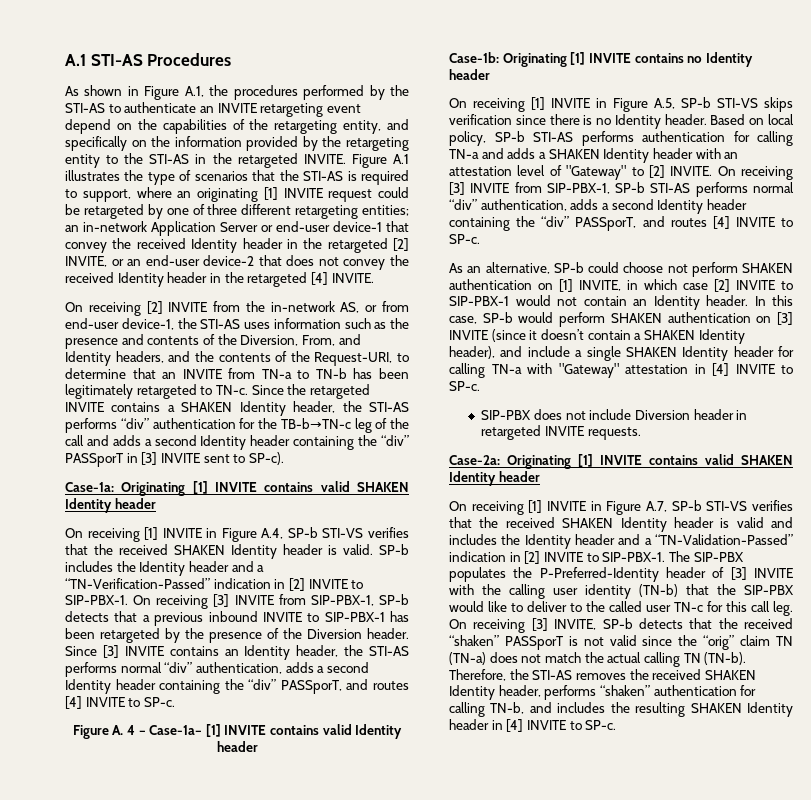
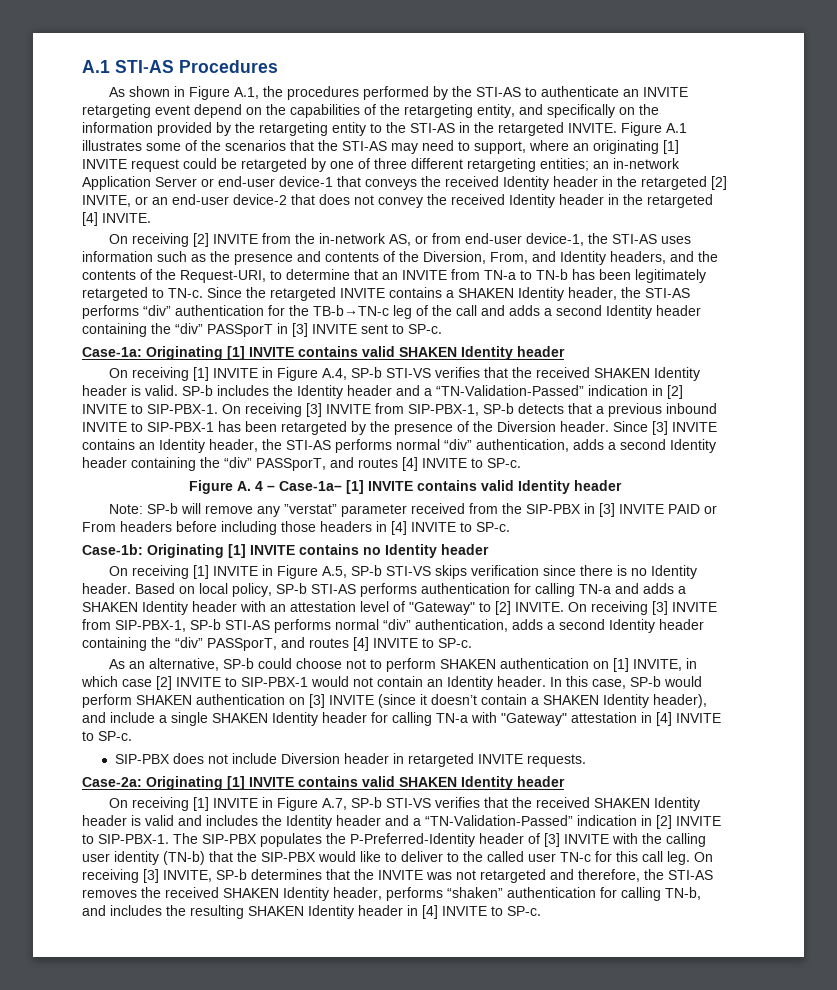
[124,170,192,185] the type of -> [146,140,221,151] some of the
[347,170,410,185] is required -> [391,140,454,154] may need
[65,242,107,253] convey -> [365,179,417,190] conveys
[248,452,284,465] SP-c). -> [408,324,442,334] SP-c.
[65,578,210,589] “TN-Verification-Passed” -> [436,385,584,396] “TN-Validation-Passed”
(258, 746) none -> [109,503,718,517] [82,521,510,535] // Note: SP-b will remove any ”verstat” parameter received from the SIP-PBX in [3] INVITE PAID or From headers before including those headers in [4] INVITE to SP-c.
(688, 268) none -> [370,659,383,669] to
[638,618,793,629] [449,635,793,650] [449,652,747,667] [449,669,506,681] detects that the received “shaken” PASSporT is not valid since the “orig” claim TN (TN-a) does not match the actual calling TN (TN-b). Therefore, -> [251,869,640,883] determines that the INVITE was not retargeted and therefore,

